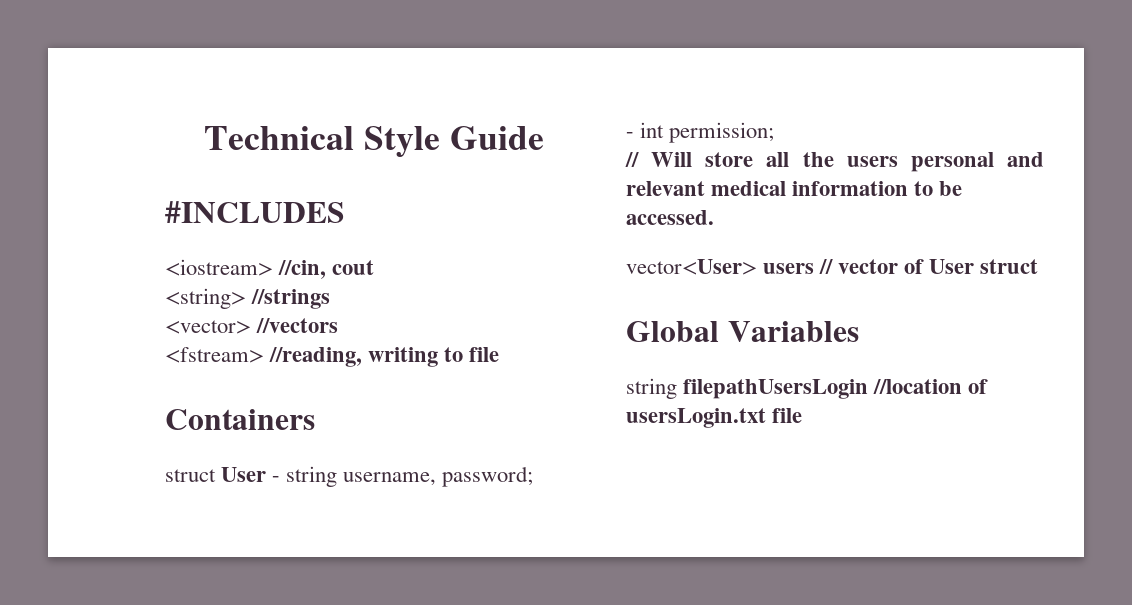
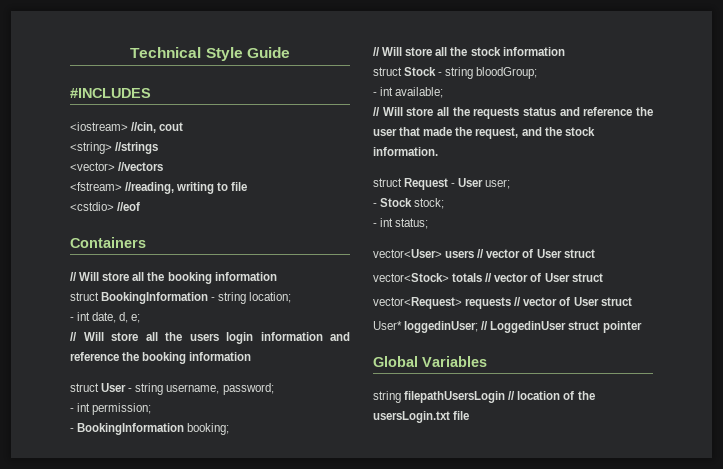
(500, 354) none -> [70,202,141,211] // <cstdio> //eof
(315, 419) none -> [70,272,277,284] [70,292,292,304] [70,312,141,323] [70,332,350,344] [70,352,252,364] // // Will store all the booking information // struct BookingInformation - string location; // - int date, d, e; // // Will store all the users login information and reference the booking information
[625,152,1044,172] [626,181,963,196] [626,210,714,225] // // Will store all the users personal and relevant medical information to be accessed. -> [70,423,230,435] [373,47,565,56] [373,67,538,79] [373,87,444,98] [373,107,653,119] [373,127,595,139] [373,147,438,156] [373,178,511,190] [373,198,445,209] [373,218,429,229] // - BookingInformation booking; // // Will store all the stock information // struct Stock - string bloodGroup; // - int available; // // Will store all the requests status and reference the user that made the request, and the stock information. // struct Request - User user; // - Stock stock; // - int status;
(1039, 266) none -> [373,273,603,282] [373,297,632,309] [373,321,642,333] // vector<Stock> totals // vector of User struct // vector<Request> requests // vector of User struct // User* loggedinUser; // LoggedinUser struct pointer
[873,379,989,394] //location of -> [508,391,595,400] // location of the

